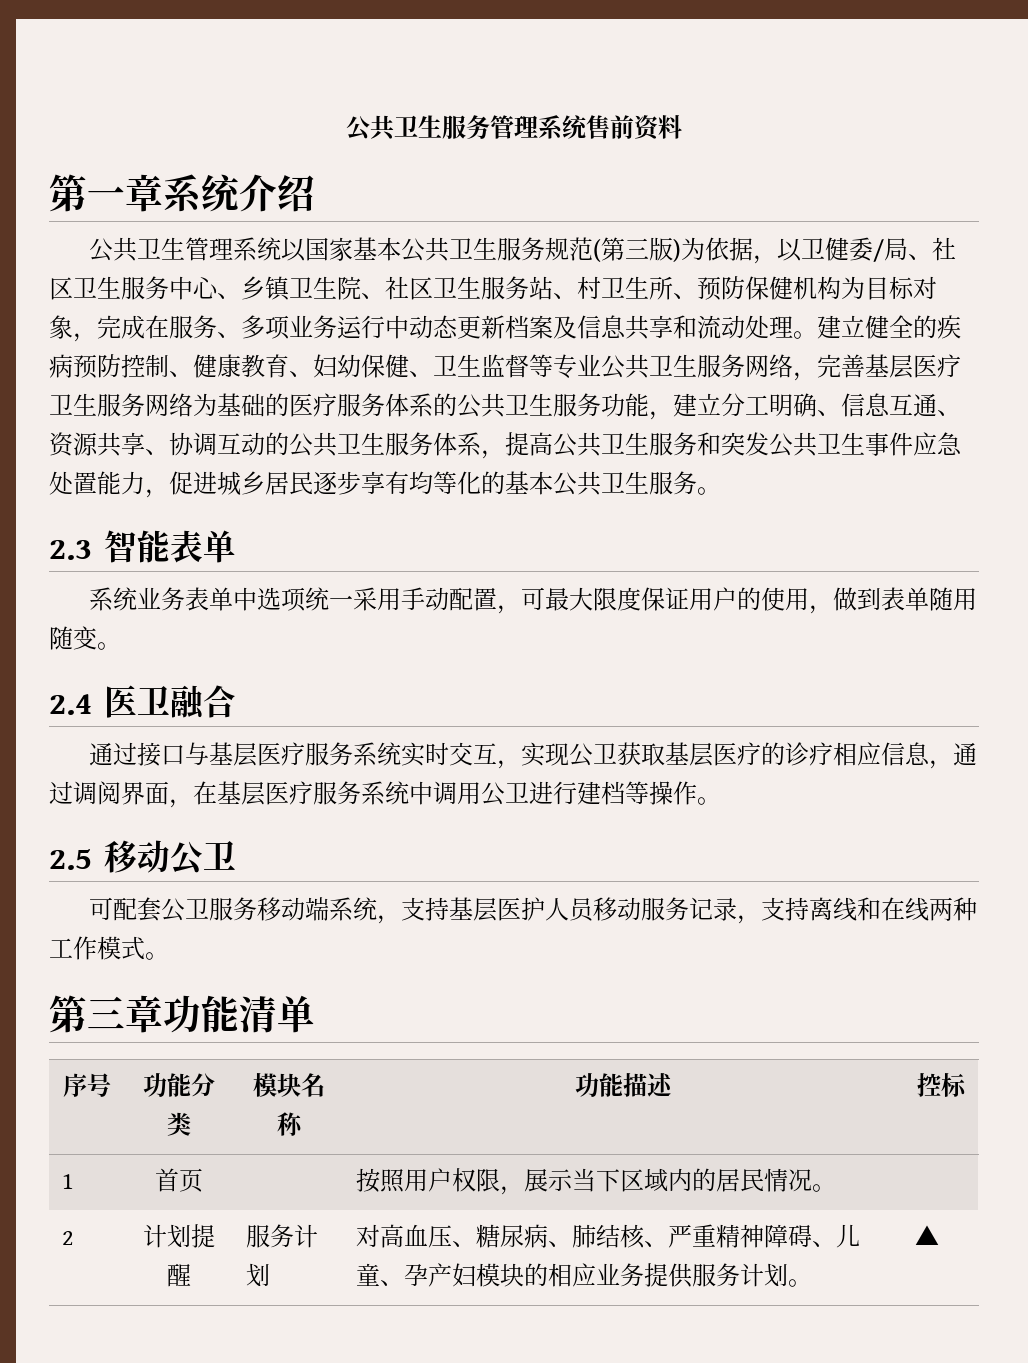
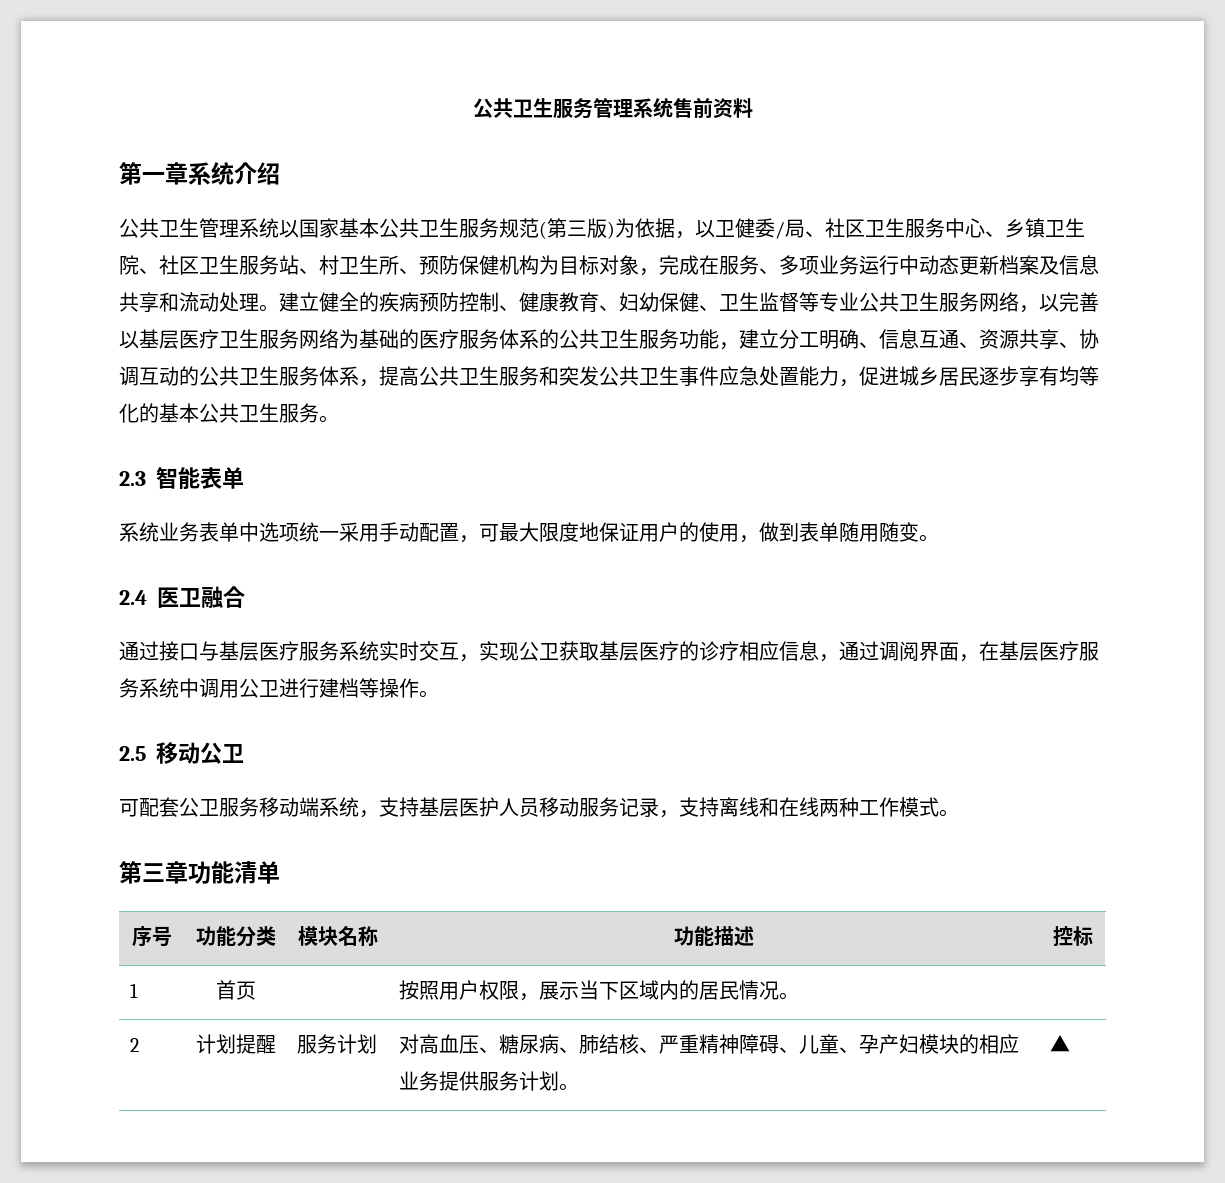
[817,354,865,378] 完善 -> [1039,292,1099,312] [119,331,139,349] 以完善以
(641, 599) none -> [579,522,599,541] 地

